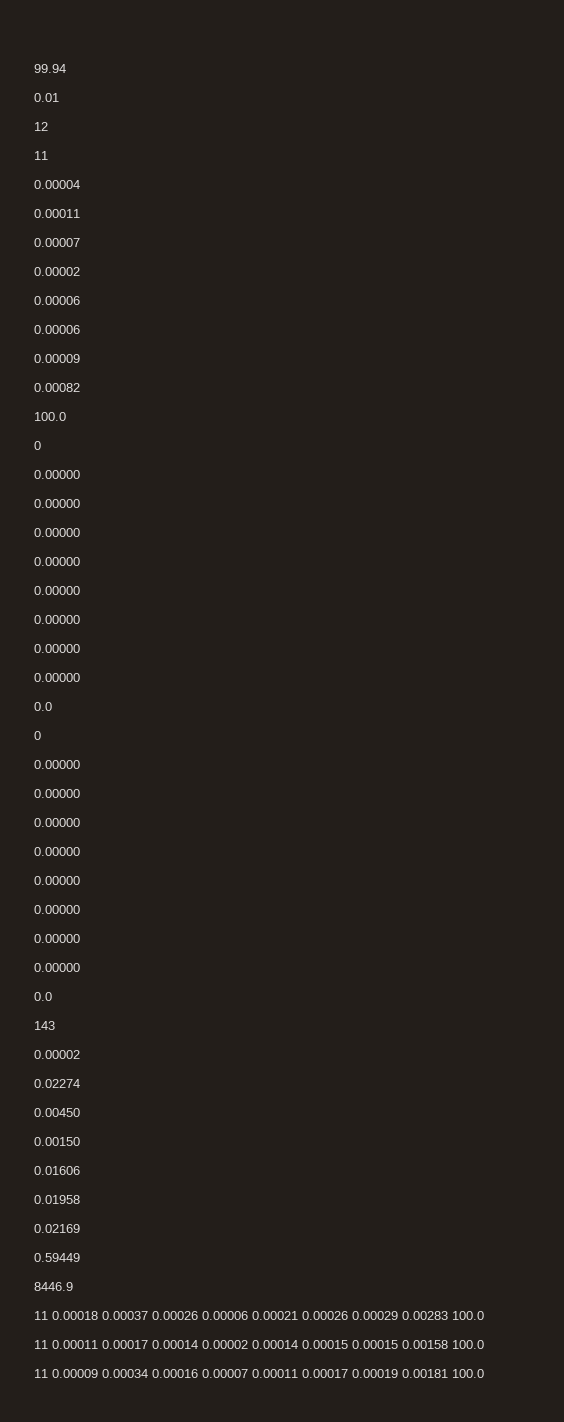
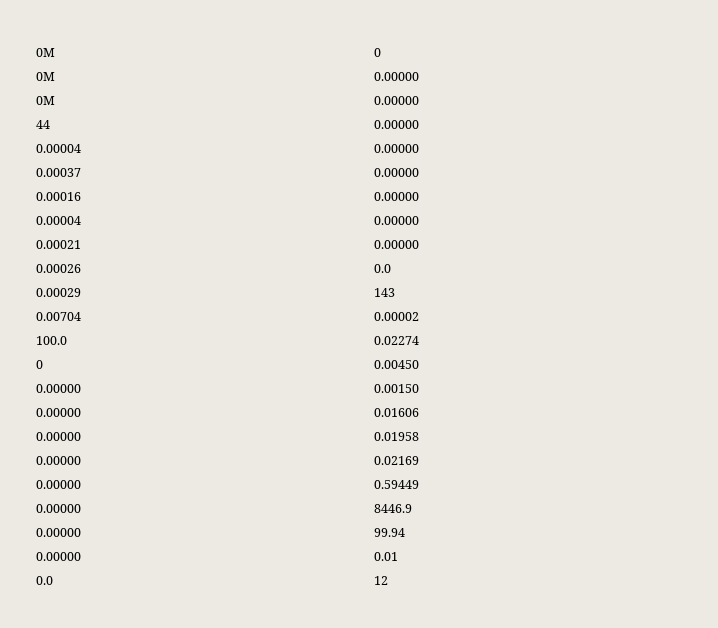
[34,64,66,73] [34,93,59,102] [34,122,48,131] [34,151,48,160] [34,180,80,189] [34,209,80,218] [34,238,80,247] [34,267,80,276] [34,296,80,305] [34,325,80,334] [34,354,80,363] [34,383,80,392] 99.94 // 0.01 // 12 // 11 // 0.00004 // 0.00011 // 0.00007 // 0.00002 // 0.00006 // 0.00006 // 0.00009 // 0.00082 -> [36,48,55,57] [36,72,55,81] [36,96,55,105] [36,120,50,129] [36,144,81,153] [36,168,81,177] [36,192,81,201] [36,216,81,225] [36,240,81,249] [36,264,81,273] [36,288,81,297] [36,312,81,321] 0M // 0M // 0M // 44 // 0.00004 // 0.00037 // 0.00016 // 0.00004 // 0.00021 // 0.00026 // 0.00029 // 0.00704
[34,1311,484,1320] [34,1340,484,1349] [34,1369,484,1378] 11 0.00018 0.00037 0.00026 0.00006 0.00021 0.00026 0.00029 0.00283 100.0 // 11 0.00011 0.00017 0.00014 0.00002 0.00014 0.00015 0.00015 0.00158 100.0 // 11 0.00009 0.00034 0.00016 0.00007 0.00011 0.00017 0.00019 0.00181 100.0 -> [374,528,405,537] [374,552,398,561] [374,576,388,585] 99.94 // 0.01 // 12

